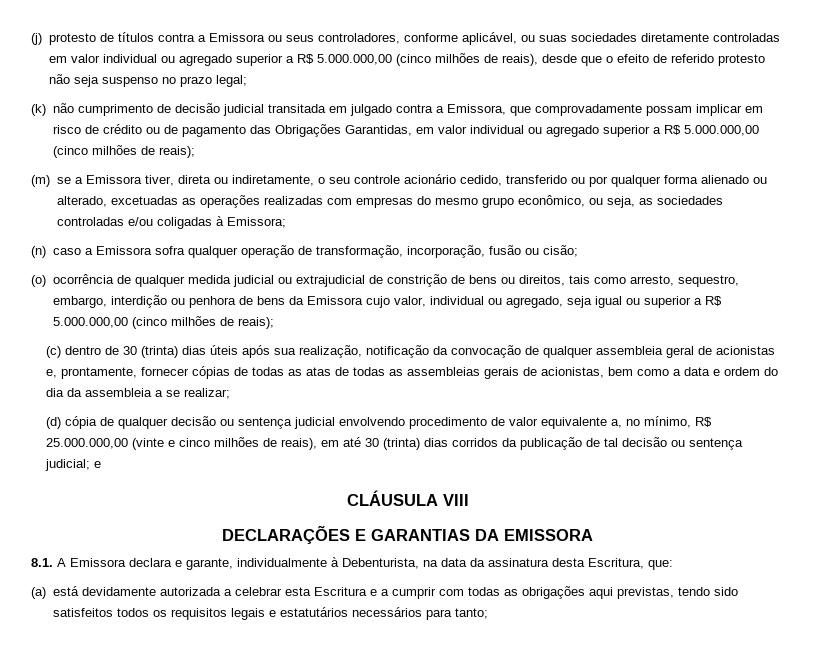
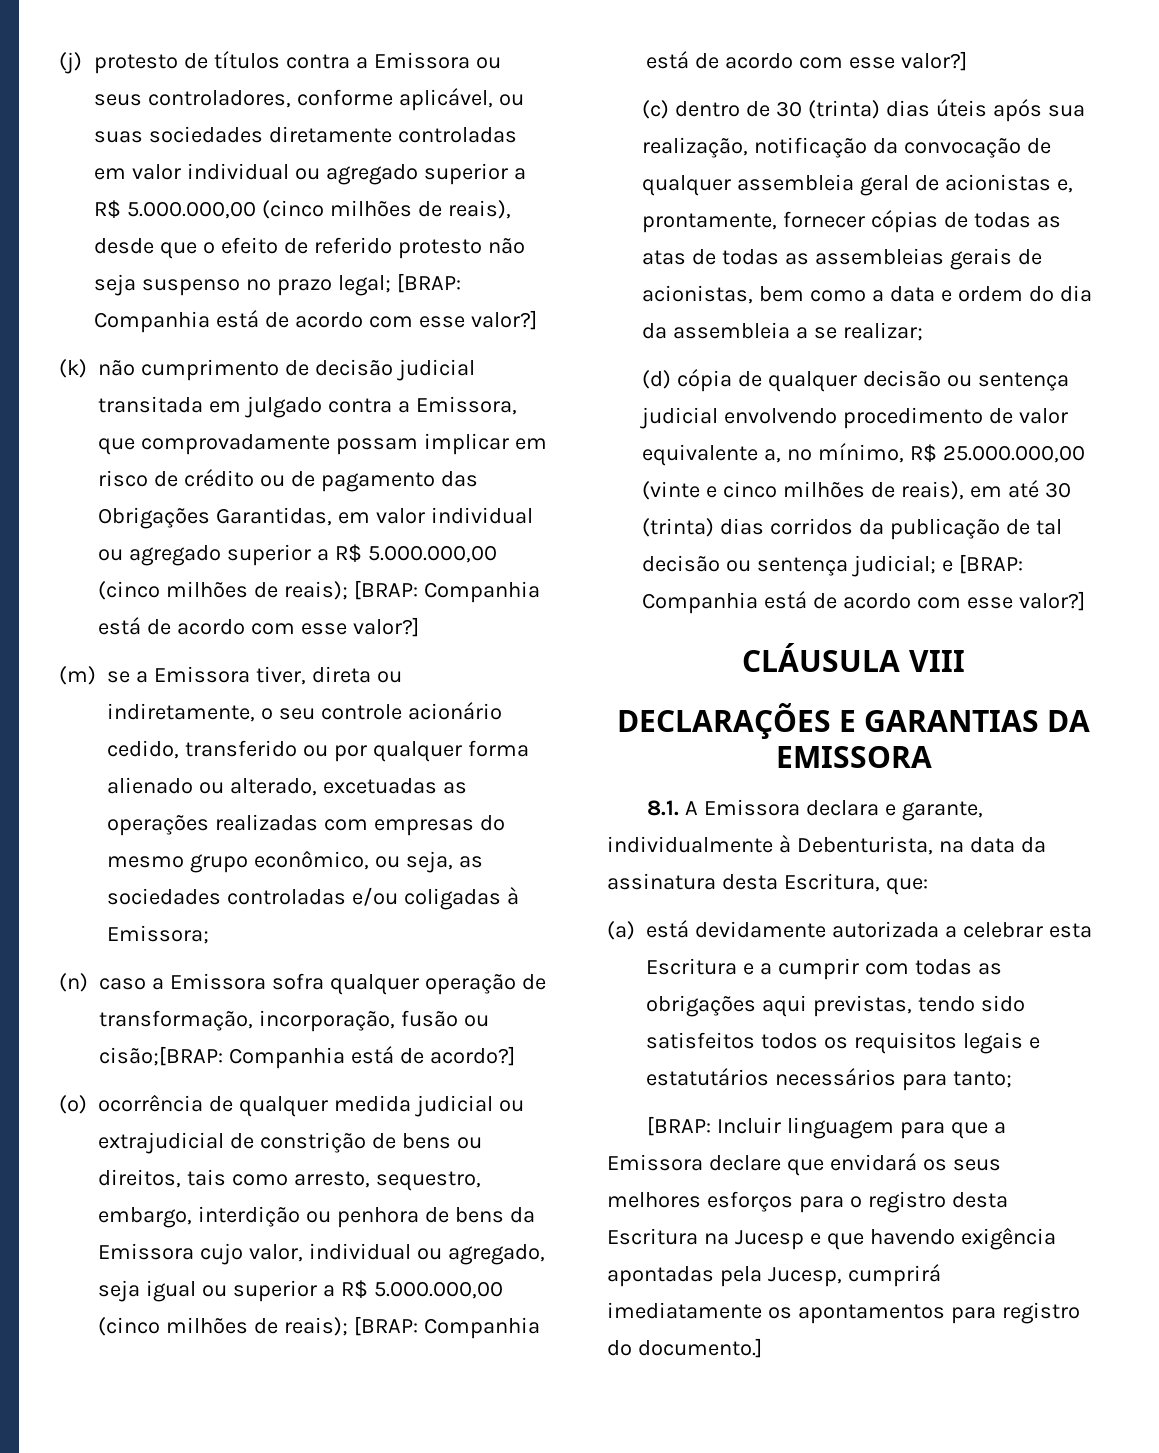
(247, 81) none -> [397,273,462,293] [94,310,538,333] [BRAP: Companhia está de acordo com esse valor?]
(195, 152) none -> [353,580,540,603] [98,617,419,637] [BRAP: Companhia está de acordo com esse valor?]
[542,245,578,257] cisão; -> [99,1046,515,1069] cisão;[BRAP: Companhia está de acordo?]
(274, 323) none -> [353,1316,540,1339] [646,51,967,71] [BRAP: Companhia está de acordo com esse valor?]
(101, 464) none -> [959,554,1024,574] [642,591,1086,614] [BRAP: Companhia está de acordo com esse valor?]
(488, 613) none -> [646,1116,1006,1139] [607,1153,1001,1176] [607,1191,1008,1213] [607,1227,1056,1250] [607,1264,941,1287] [607,1302,1080,1324] [607,1338,762,1358] // [BRAP: Incluir linguagem para que a Emissora declare que envidará os seus melhores esforços para o registro desta Escritura na Jucesp e que havendo exigência apontadas pela Jucesp, cumprirá imediatamente os apontamentos para registro do documento.]

